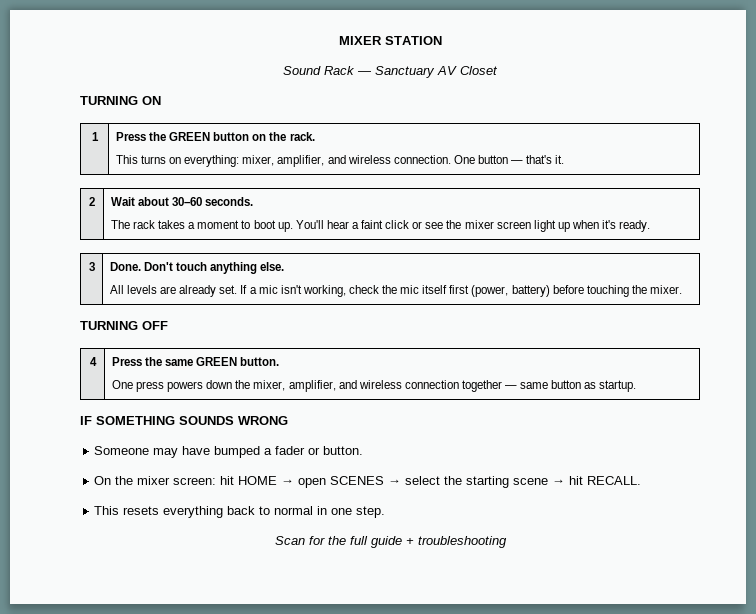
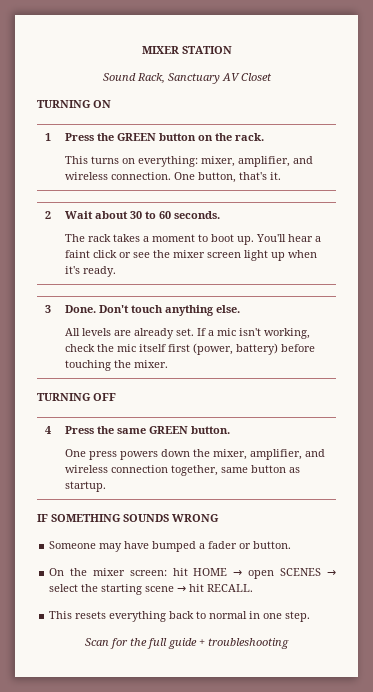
[324,66,372,75] Rack — -> [136,73,165,84] Rack,
[477,155,524,164] button — -> [198,172,237,183] button,
[172,197,203,206] 30–60 -> [130,211,172,219] 30 to 60
[461,380,518,392] together — -> [171,465,219,476] together,

